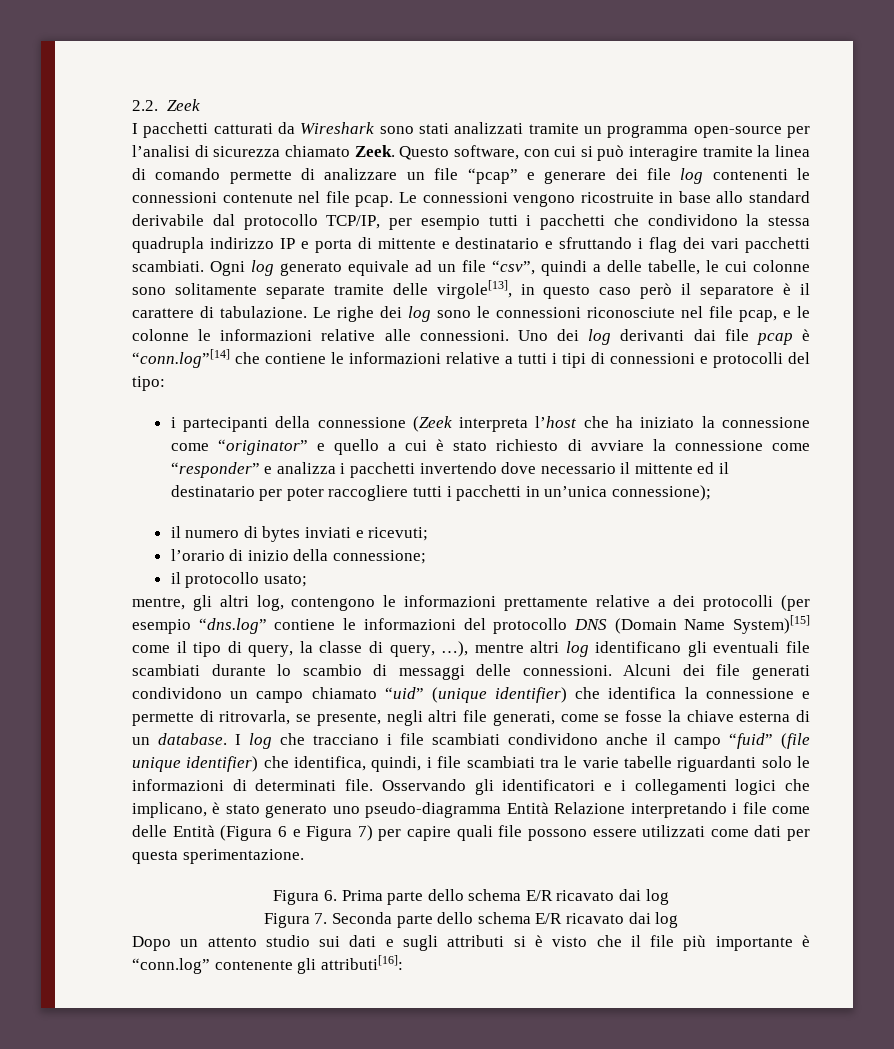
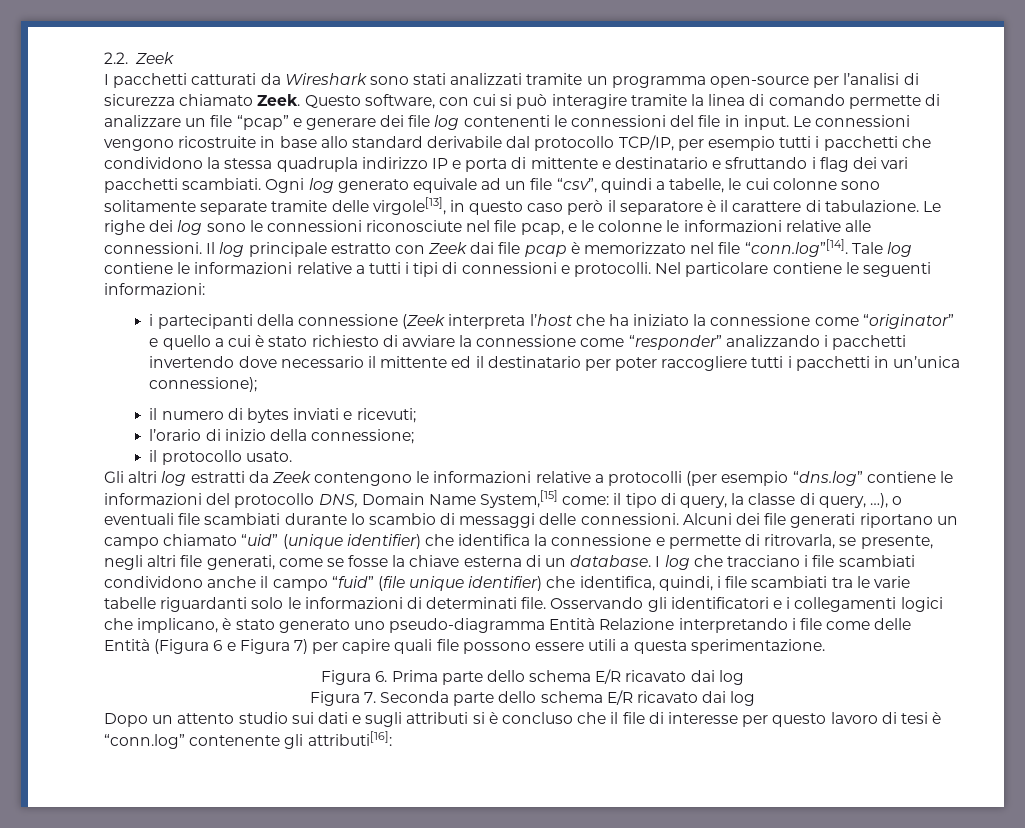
[222,191,394,207] contenute nel file pcap. -> [670,115,789,130] del file in input.
[607,260,642,272] delle -> (666, 185) none
[517,329,810,345] [132,349,260,368] Uno dei log derivanti dai file pcap è “conn.log”[14] che -> [206,239,912,257] Il log principale estratto con Zeek dai file pcap è memorizzato nel file “conn.log”[14]. Tale log
[713,352,810,368] [132,376,165,391] protocolli del tipo: -> [574,262,931,277] [104,283,205,295] protocolli. Nel particolare contiene le seguenti informazioni:
[264,462,336,474] e analizza -> [725,335,820,347] analizzando
[263,574,307,587] [132,595,284,611] usato; // mentre, gli altri log, -> [245,451,292,462] [104,471,311,486] usato. // Gli altri log estratti da Zeek
[503,595,696,611] prettamente relative a dei -> [535,471,604,483] relative a
[573,615,810,634] [132,645,170,653] DNS (Domain Name System)[15] come -> [318,490,610,508] DNS, Domain Name System,[15] come:
[474,641,707,657] mentre altri log identificano gli -> [892,496,903,505] o
[132,687,222,699] condividono -> [859,513,933,528] riportano
[642,825,810,841] utilizzati come dati per -> [588,639,630,651] utili a
[552,936,588,947] visto -> [502,712,574,724] concluso
[683,935,793,951] più importante -> [648,712,928,727] di interesse per questo lavoro di tesi

